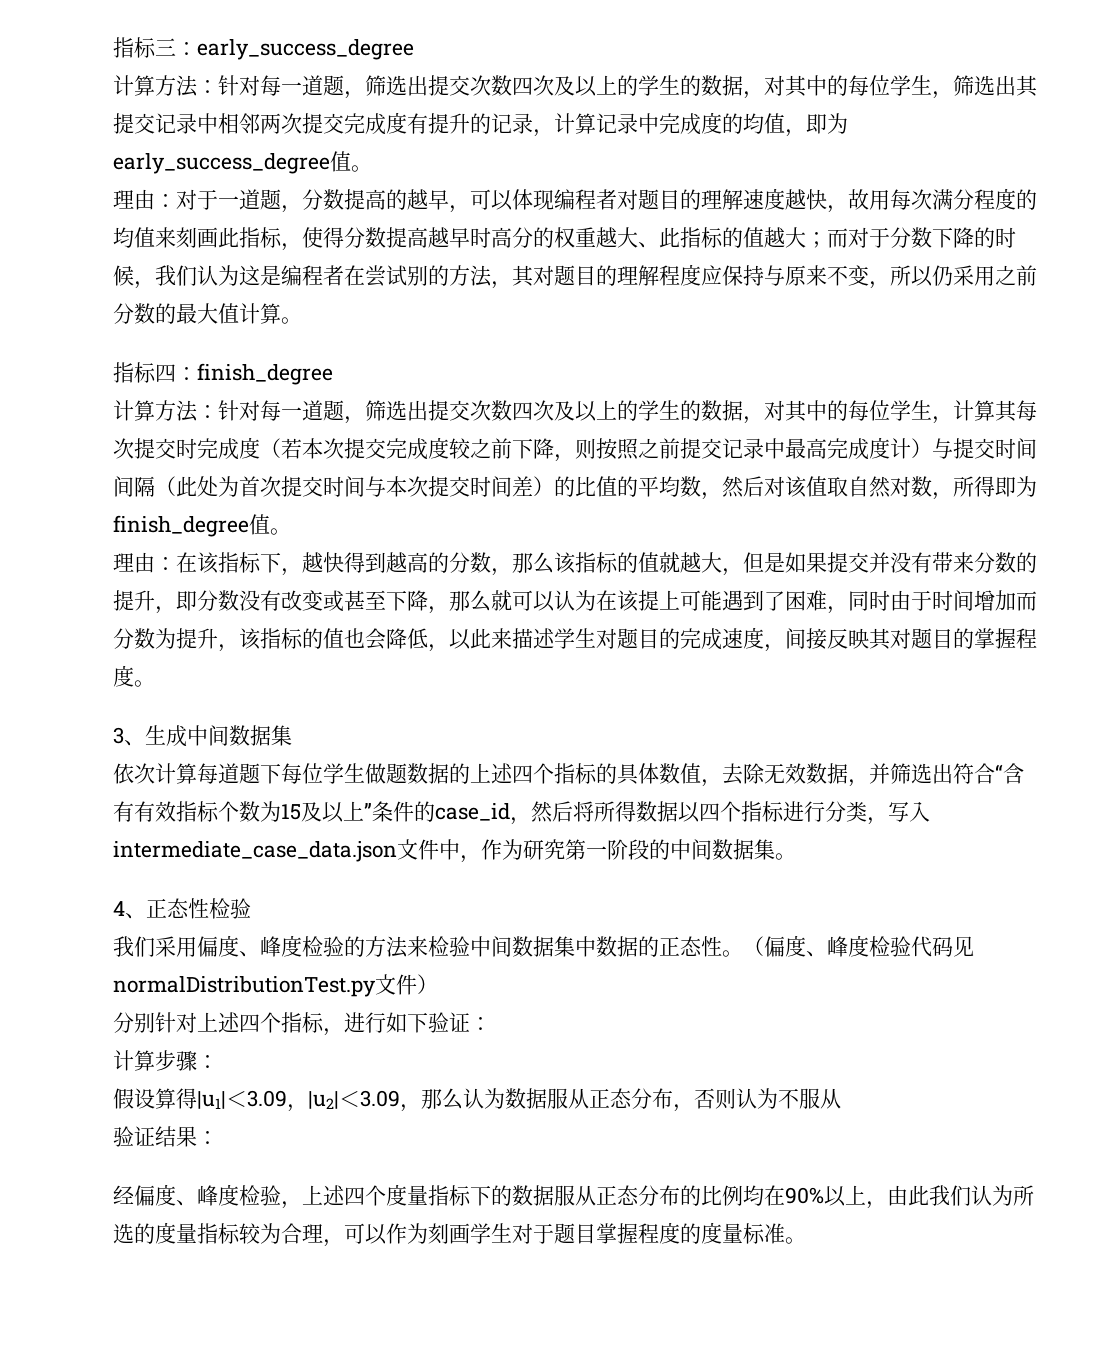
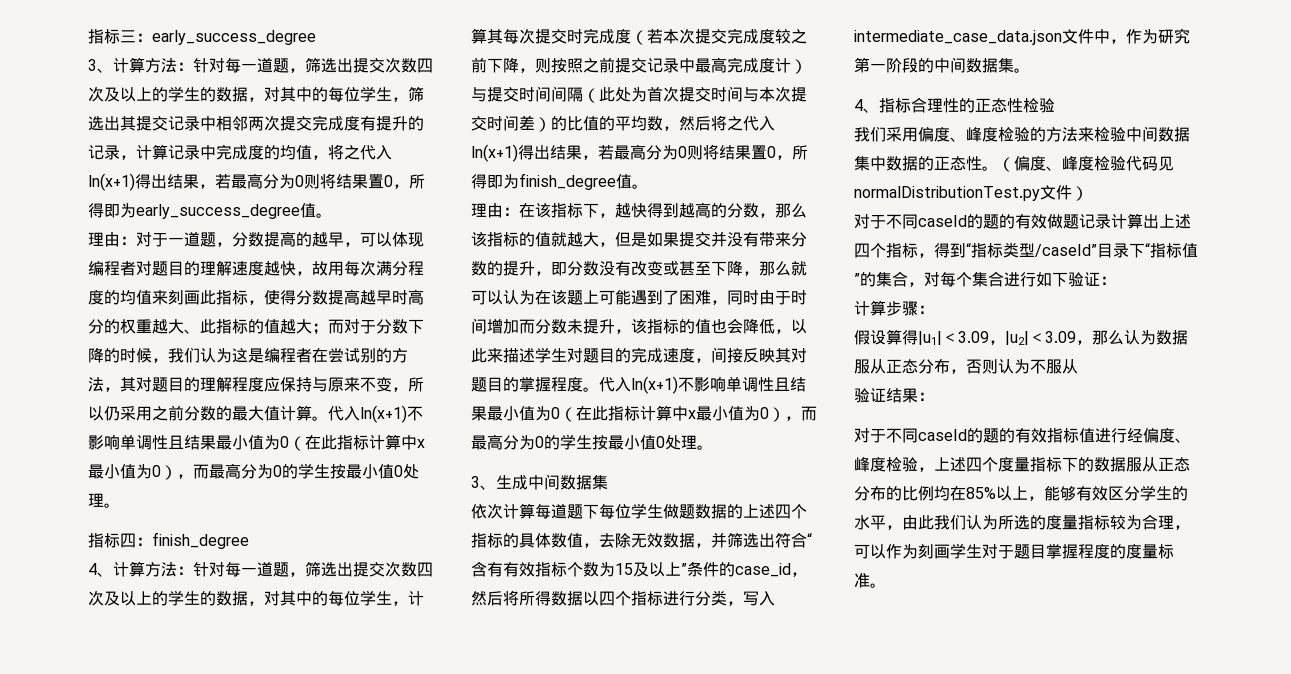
(414, 49) none -> [88,59,113,73] 3、
(806, 133) none -> [328,144,392,160] [88,173,425,191] [88,203,104,218] 将之代入ln(x+1)得出结果，若最高分为0则将结果置0，所得
(302, 320) none -> [328,405,423,423] [88,434,425,451] [88,463,419,480] [88,493,120,508] 代入ln(x+1)不影响单调性且结果最小值为0（在此指标计算中x最小值为0），而最高分为0的学生按最小值0处理。
(333, 374) none -> [88,563,113,577] 4、
[764,476,932,498] 对该值取自然对数 -> [711,115,775,131] [471,144,776,162] 将之代入ln(x+1)得出结果，若最高分为0则将结果置0
[638,590,659,611] 提 -> [567,290,583,305] 题
[155,628,176,649] 为 -> [567,319,583,334] 未
(155, 683) none -> [599,376,806,394] [471,405,817,422] [471,434,713,450] 代入ln(x+1)不影响单调性且结果最小值为0（在此指标计算中x最小值为0），而最高分为0的学生按最小值0处理。
(146, 916) none -> [879,97,975,113] 指标合理性的
[113,1012,344,1036] 分别针对上述四个指标， -> [854,213,1191,229] [854,242,1198,258] [854,271,1004,287] 对于不同caseId的题的有效做题记录计算出上述四个指标，得到“指标类型/caseId”目录下“指标值”的集合，对每个集合
(218, 1137) none -> [854,428,1127,443] 对于不同caseId的题的有效指标值进行
[785,1185,866,1207] 90%以上 -> [966,485,1188,501] [854,515,886,530] 85%以上，能够有效区分学生的水平

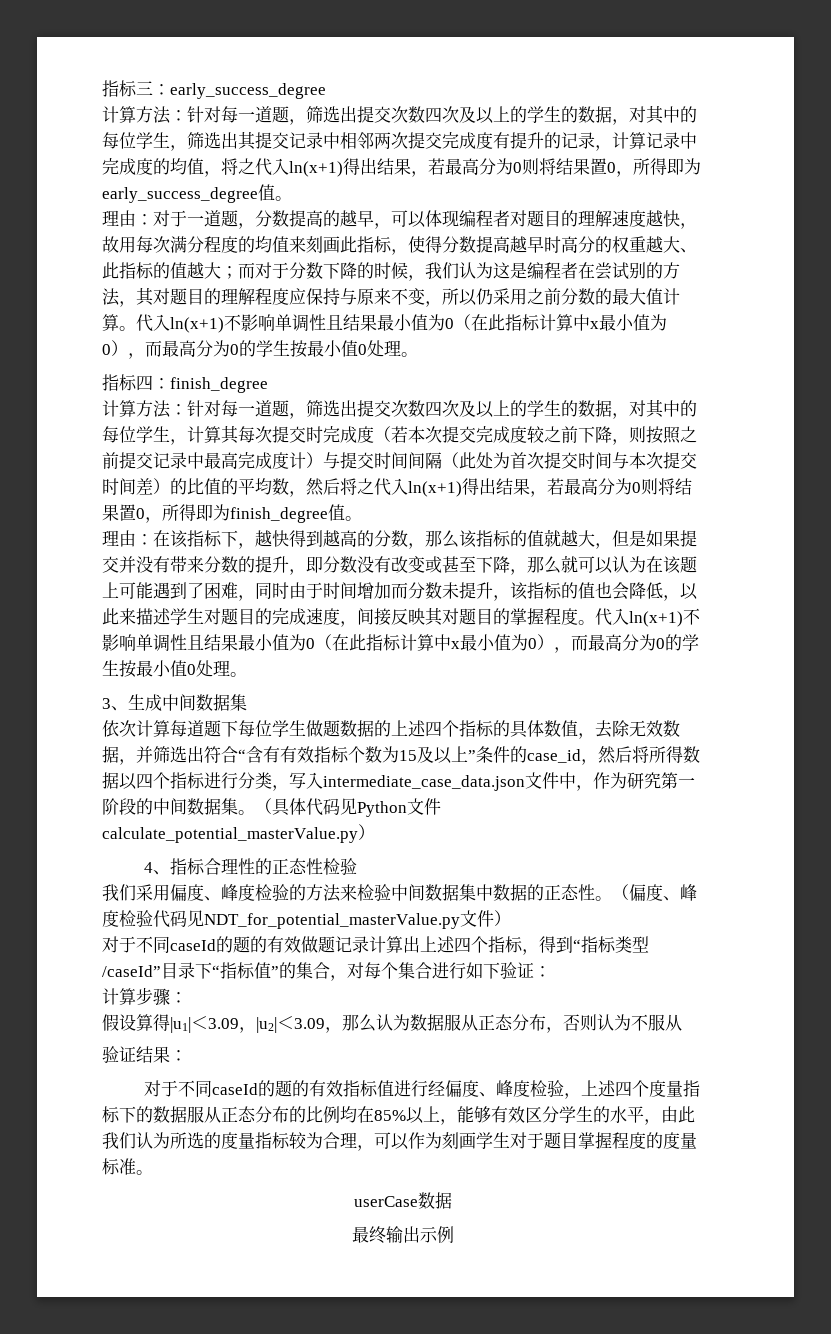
[88,59,113,73] 3、 -> (326, 91) none
[88,563,113,577] 4、 -> (268, 385) none
(1030, 70) none -> [255,798,441,817] [102,824,375,843] （具体代码见Python文件calculate_potential_masterValue.py）
[854,186,1040,201] normalDistributionTest.py -> [204,913,460,929] NDT_for_potential_masterValue.py
(886, 585) none -> [353,1192,452,1209] [351,1226,454,1244] // userCase数据 // 最终输出示例

